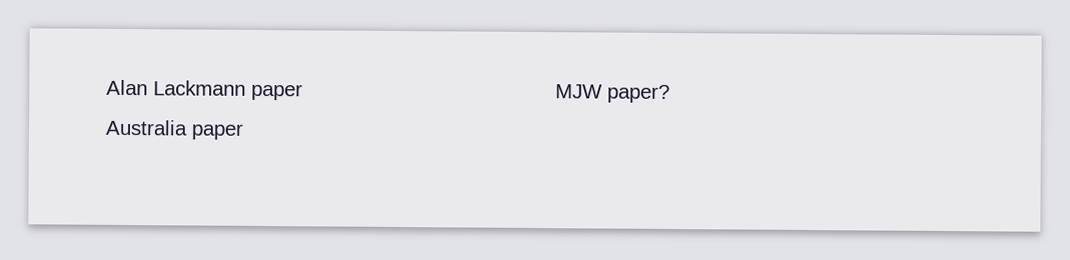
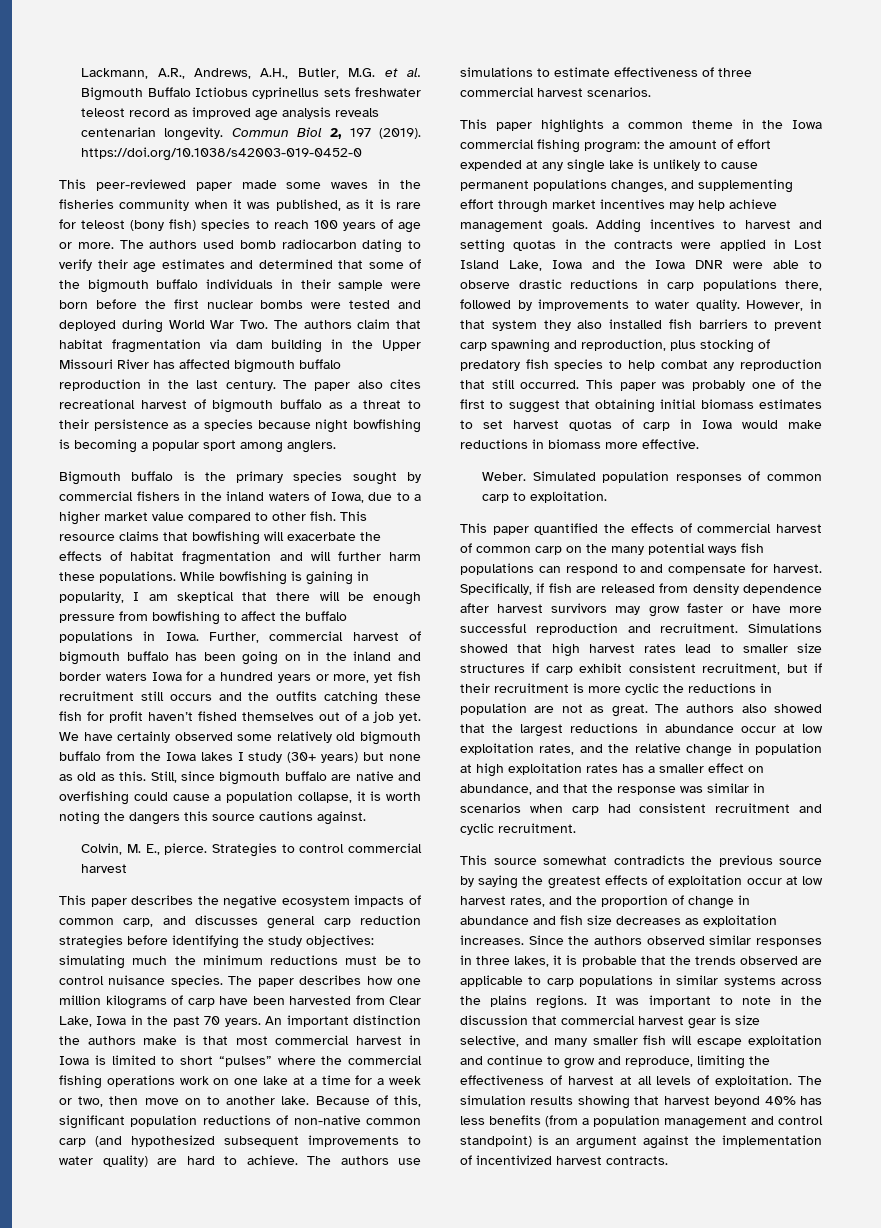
[106,79,303,101] [105,119,244,140] [555,84,670,103] Alan Lackmann paper // Australia paper // MJW paper? -> [81,68,421,79] [81,87,421,101] [81,107,380,121] [81,127,421,141] [81,147,363,161] [59,179,421,191] [59,199,421,211] [59,219,421,233] [59,239,421,253] [59,259,421,273] [59,279,422,293] [59,299,421,309] [59,319,421,333] [59,339,421,353] [59,359,341,373] [59,379,421,391] [59,399,421,413] [59,419,422,433] [59,439,336,453] [59,471,421,485] [59,491,421,503] [59,511,367,525] [59,531,381,545] [59,551,421,565] [59,571,369,585] [59,591,421,605] [59,611,347,625] [59,631,421,643] [59,651,421,665] [59,671,422,683] [59,691,421,705] [59,711,421,723] [59,731,421,745] [59,751,421,763] [59,771,421,785] [59,791,421,805] [59,811,366,825] [81,843,422,857] [81,864,128,873] [59,895,421,909] [59,915,421,929] [59,935,374,949] [59,955,421,969] [59,975,421,987] [59,995,421,1009] [59,1015,422,1027] [59,1035,421,1045] [59,1055,422,1067] [59,1075,421,1089] [59,1095,421,1107] [59,1115,421,1129] [59,1135,421,1147] [59,1155,421,1167] [460,67,752,77] [460,87,651,97] [460,119,822,133] [460,139,771,153] [460,159,758,173] [460,179,793,193] [460,199,777,213] [460,219,822,233] [460,239,822,253] [460,260,822,271] [460,279,822,291] [460,299,822,311] [460,319,822,331] [460,339,770,353] [460,359,822,371] [460,379,822,391] [460,399,822,413] [460,419,822,431] [460,439,699,449] [482,471,822,483] [482,491,608,503] [460,523,822,535] [460,543,764,555] [460,563,822,575] [460,583,822,595] [460,603,822,617] [460,623,822,635] [460,643,822,657] [460,663,822,675] [460,683,772,695] [460,703,822,717] [460,723,823,737] [460,743,822,757] [460,763,764,777] [460,783,765,795] [460,803,822,815] [460,823,576,835] [460,855,822,867] [460,875,823,889] [460,895,750,909] [460,915,777,927] [460,935,822,947] [460,955,822,967] [460,975,822,987] [460,995,822,1009] [460,1015,760,1029] [460,1035,822,1047] [460,1055,770,1069] [460,1075,822,1087] [460,1095,822,1109] [460,1115,823,1129] [460,1135,822,1149] [460,1155,668,1165] Lackmann, A.R., Andrews, A.H., Butler, M.G. et al. Bigmouth Buffalo Ictiobus cyprinellus sets freshwater teleost record as improved age analysis reveals centenarian longevity. Commun Biol 2, 197 (2019). https://doi.org/10.1038/s42003-019-0452-0 // This peer-reviewed paper made some waves in the fisheries community when it was published, as it is rare for teleost (bony fish) species to reach 100 years of age or more. The authors used bomb radiocarbon dating to verify their age estimates and determined that some of the bigmouth buffalo individuals in their sample were born before the first nuclear bombs were tested and deployed during World War Two. The authors claim that habitat fragmentation via dam building in the Upper Missouri River has affected bigmouth buffalo reproduction in the last century. The paper also cites recreational harvest of bigmouth buffalo as a threat to their persistence as a species because night bowfishing is becoming a popular sport among anglers. // Bigmouth buffalo is the primary species sought by commercial fishers in the inland waters of Iowa, due to a higher market value compared to other fish. This resource claims that bowfishing will exacerbate the effects of habitat fragmentation and will further harm these populations. While bowfishing is gaining in popularity, I am skeptical that there will be enough pressure from bowfishing to affect the buffalo populations in Iowa. Further, commercial harvest of bigmouth buffalo has been going on in the inland and border waters Iowa for a hundred years or more, yet fish recruitment still occurs and the outfits catching these fish for profit haven’t fished themselves out of a job yet. We have certainly observed some relatively old bigmouth buffalo from the Iowa lakes I study (30+ years) but none as old as this. Still, since bigmouth buffalo are native and overfishing could cause a population collapse, it is worth noting the dangers this source cautions against. // Colvin, M. E., pierce. Strategies to control commercial harvest // This paper describes the negative ecosystem impacts of common carp, and discusses general carp reduction strategies before identifying the study objectives: simulating much the minimum reductions must be to control nuisance species. The paper describes how one million kilograms of carp have been harvested from Clear Lake, Iowa in the past 70 years. An important distinction the authors make is that most commercial harvest in Iowa is limited to short “pulses” where the commercial fishing operations work on one lake at a time for a week or two, then move on to another lake. Because of this, significant population reductions of non-native common carp (and hypothesized subsequent improvements to water quality) are hard to achieve. The authors use simulations to estimate effectiveness of three commercial harvest scenarios. // This paper highlights a common theme in the Iowa commercial fishing program: the amount of effort expended at any single lake is unlikely to cause permanent populations changes, and supplementing effort through market incentives may help achieve management goals. Adding incentives to harvest and setting quotas in the contracts were applied in Lost Island Lake, Iowa and the Iowa DNR were able to observe drastic reductions in carp populations there, followed by improvements to water quality. However, in that system they also installed fish barriers to prevent carp spawning and reproduction, plus stocking of predatory fish species to help combat any reproduction that still occurred. This paper was probably one of the first to suggest that obtaining initial biomass estimates to set harvest quotas of carp in Iowa would make reductions in biomass more effective. // Weber. Simulated population responses of common carp to exploitation. // This paper quantified the effects of commercial harvest of common carp on the many potential ways fish populations can respond to and compensate for harvest. Specifically, if fish are released from density dependence after harvest survivors may grow faster or have more successful reproduction and recruitment. Simulations showed that high harvest rates lead to smaller size structures if carp exhibit consistent recruitment, but if their recruitment is more cyclic the reductions in population are not as great. The authors also showed that the largest reductions in abundance occur at low exploitation rates, and the relative change in population at high exploitation rates has a smaller effect on abundance, and that the response was similar in scenarios when carp had consistent recruitment and cyclic recruitment. // This source somewhat contradicts the previous source by saying the greatest effects of exploitation occur at low harvest rates, and the proportion of change in abundance and fish size decreases as exploitation increases. Since the authors observed similar responses in three lakes, it is probable that the trends observed are applicable to carp populations in similar systems across the plains regions. It was important to note in the discussion that commercial harvest gear is size selective, and many smaller fish will escape exploitation and continue to grow and reproduce, limiting the effectiveness of harvest at all levels of exploitation. The simulation results showing that harvest beyond 40% has less benefits (from a population management and control standpoint) is an argument against the implementation of incentivized harvest contracts.

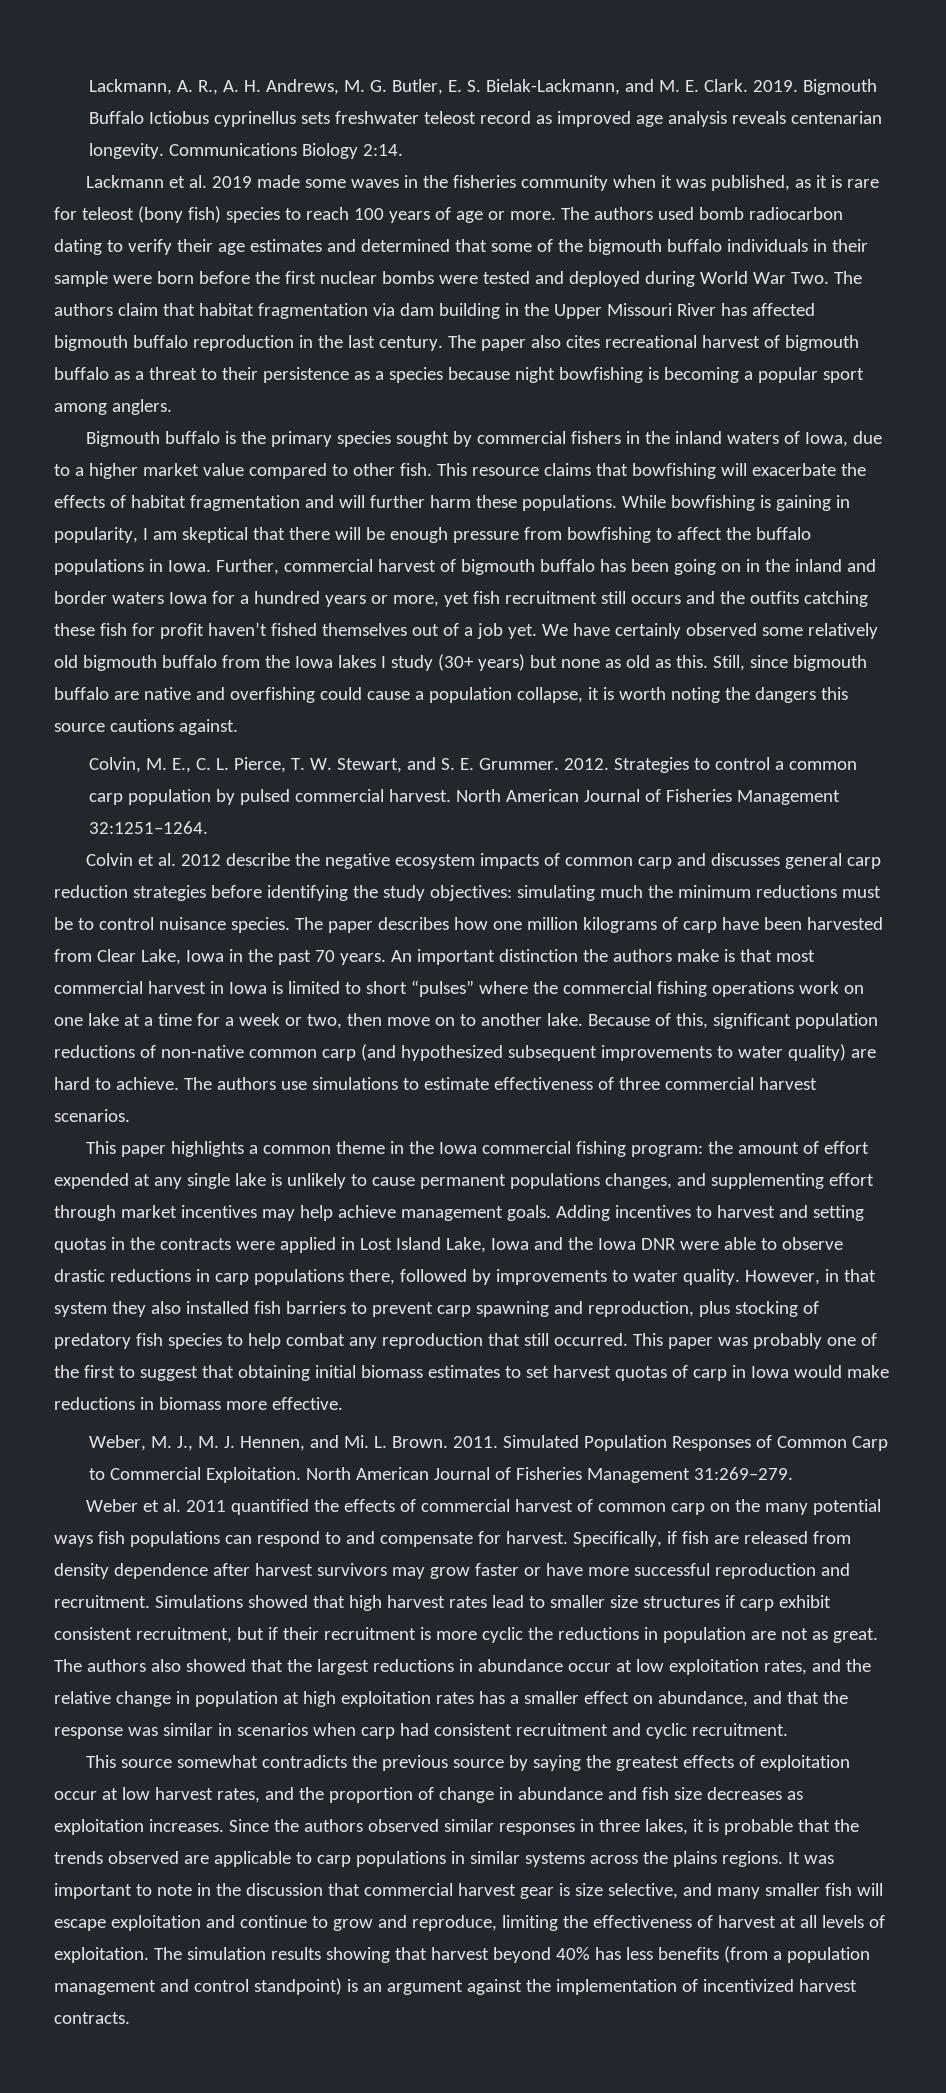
[157,68,421,79] A.R., Andrews, A.H., Butler, M.G. et al. -> [177,79,799,95] A. R., A. H. Andrews, M. G. Butler, E. S. Bielak-Lackmann, and M. E. Clark. 2019.
[231,127,421,139] [81,147,363,161] [59,179,232,191] Commun Biol 2, 197 (2019). https://doi.org/10.1038/s42003-019-0452-0 // This peer-reviewed paper -> [169,143,404,159] [85,175,252,188] Communications Biology 2:14. // Lackmann et al. 2019
[164,843,422,857] [81,864,128,873] [59,895,194,907] pierce. Strategies to control commercial harvest // This paper describes -> [196,757,858,773] [89,789,841,805] [89,821,209,834] [85,853,290,866] C. L. Pierce, T. W. Stewart, and S. E. Grummer. 2012. Strategies to control a common carp population by pulsed commercial harvest. North American Journal of Fisheries Management 32:1251–1264. // Colvin et al. 2012 describe
[123,918,154,927] carp, -> [637,857,672,869] carp
[482,471,822,483] [482,491,608,503] [460,523,529,535] Weber. Simulated population responses of common carp to exploitation. // This paper -> [89,1435,889,1451] [89,1467,794,1483] [85,1499,226,1512] Weber, M. J., M. J. Hennen, and Mi. L. Brown. 2011. Simulated Population Responses of Common Carp to Commercial Exploitation. North American Journal of Fisheries Management 31:269–279. // Weber et al. 2011

